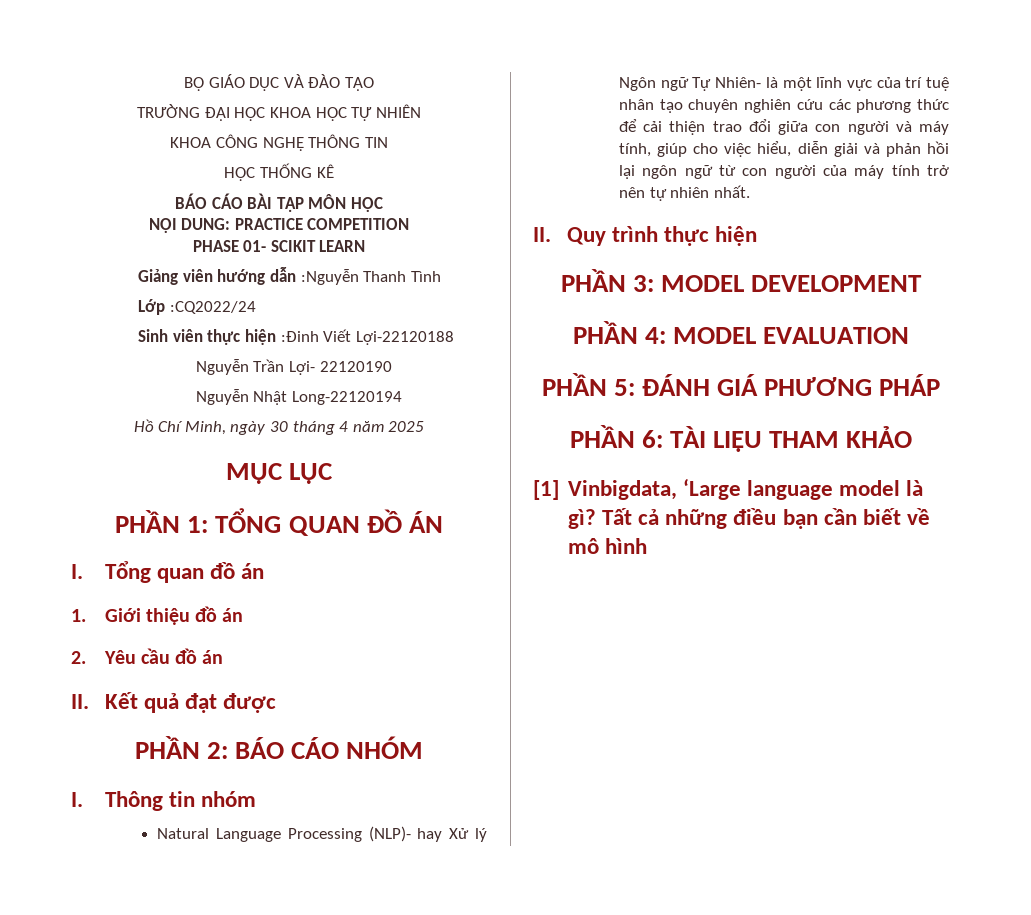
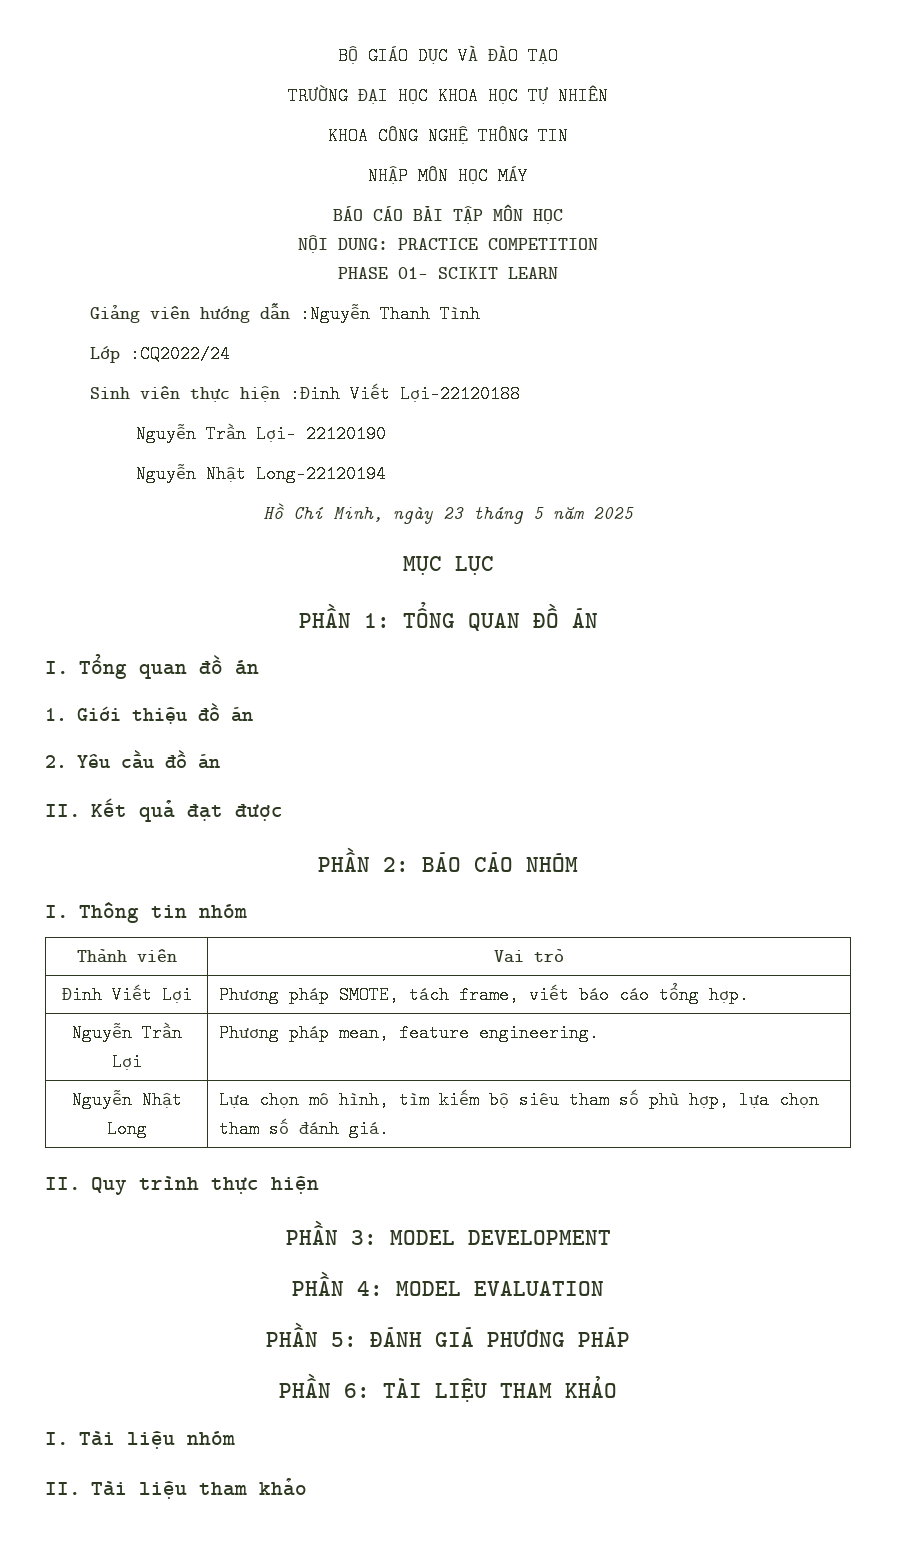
[224,163,334,181] HỌC THỐNG KÊ -> [368,165,528,185] NHẬP MÔN HỌC MÁY
[270,421,349,435] 30 tháng 4 -> [443,506,544,524] 23 tháng 5
[157,826,487,842] [619,77,949,91] [619,99,949,113] [619,119,949,135] [619,141,950,157] [619,165,949,179] [619,185,750,201] // Natural Language Processing (NLP)- hay Xử lý Ngôn ngữ Tự Nhiên- là một lĩnh vực của trí tuệ nhân tạo chuyên nghiên cứu các phương thức để cải thiện trao đổi giữa con người và máy tính, giúp cho việc hiểu, diễn giải và phản hồi lại ngôn ngữ từ con người của máy tính trở nên tự nhiên nhất. -> [76,949,177,963] [494,949,564,963] [61,984,192,1004] [218,983,749,1004] [71,1022,182,1042] [111,1053,142,1071] [218,1024,599,1042] [71,1090,182,1109] [106,1120,147,1138] [218,1089,819,1109] [218,1118,389,1138] // Thành viên | Vai trò // Đinh Viết Lợi | Phương pháp SMOTE, tách frame, viết báo cáo tổng hợp. // Nguyễn Trần Lợi | Phương pháp mean, feature engineering. // Nguyễn Nhật Long | Lựa chọn mô hình, tìm kiếm bộ siêu tham số phù hợp, lựa chọn tham số đánh giá.
[533,479,924,500] [567,508,931,529] [567,538,647,554] [1] Vinbigdata, ‘Large language model là gì? Tất cả những điều bạn cần biết về mô hình -> [45,1431,235,1449] [45,1478,307,1499] I. Tài liệu nhóm // II. Tài liệu tham khảo

